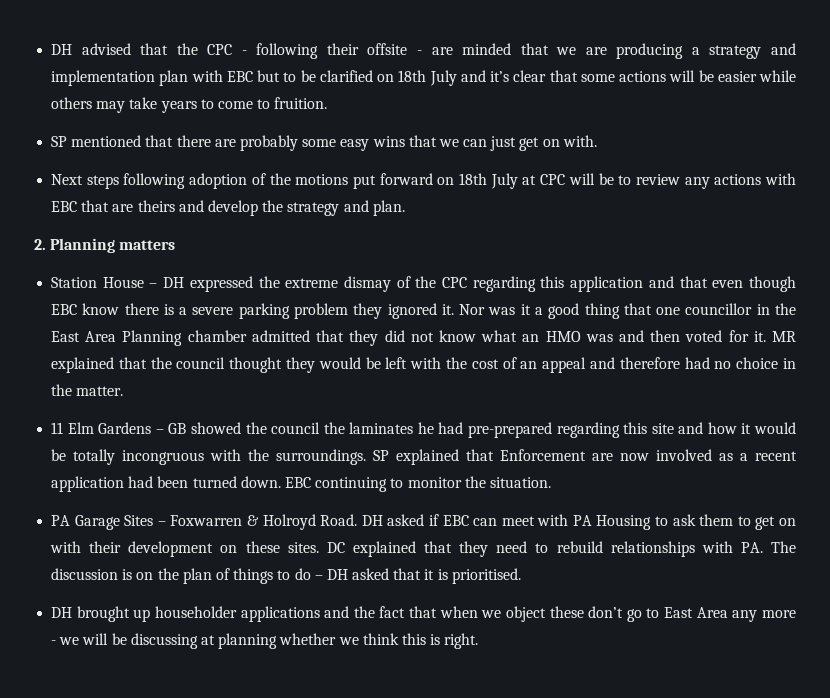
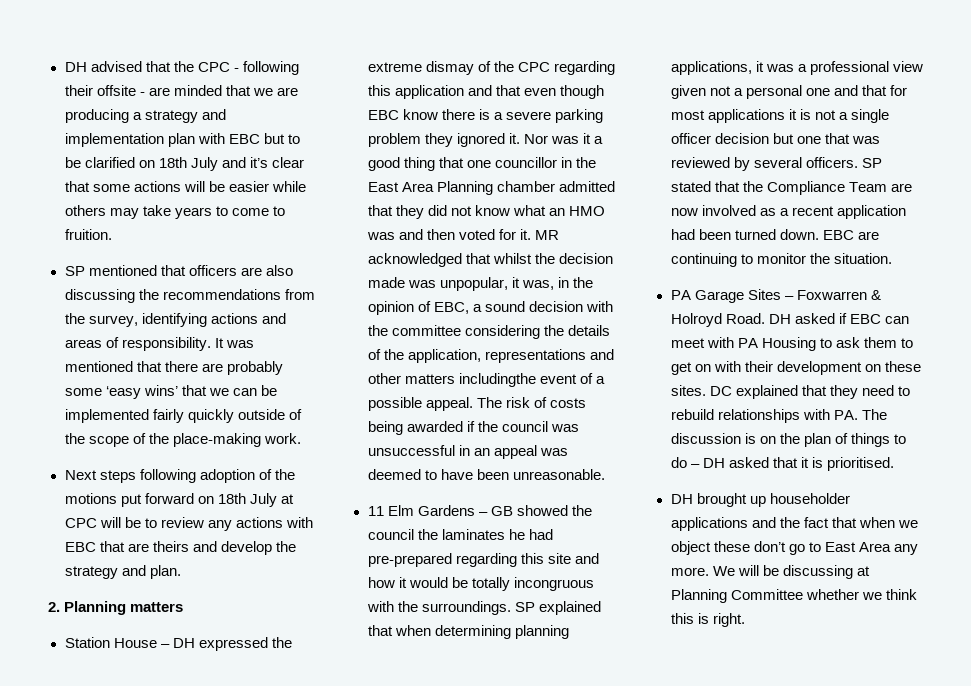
(174, 141) none -> [188,265,293,276] [64,289,315,303] [64,313,286,327] [64,337,254,351] [64,361,162,372] officers are also discussing the recommendations from the survey, identifying actions and areas of responsibility. It was mentioned that
[340,136,405,151] easy wins -> [105,385,178,399] ‘easy wins’
[490,135,597,151] just get on with. -> [260,385,277,396] [64,409,302,423] [64,433,301,447] be implemented fairly quickly outside of the scope of the place-making work.
[51,357,797,373] [51,384,124,396] explained that the council thought they would be left with the cost of an appeal and therefore had no choice in the matter. -> [367,253,613,267] [367,277,593,291] [367,301,613,315] [367,325,610,339] [367,349,614,363] [367,373,605,387] [367,397,586,411] [367,421,579,435] [367,445,568,459] [367,469,605,480] acknowledged that whilst the decision made was unpopular, it was, in the opinion of EBC, a sound decision with the committee considering the details of the application, representations and other matters includingthe event of a possible appeal. The risk of costs being awarded if the council was unsuccessful in an appeal was deemed to have been unreasonable.
[500,449,587,461] Enforcement -> [394,625,569,639] [670,61,923,75] [670,85,907,99] [670,109,889,123] [670,133,880,144] [670,157,882,171] [670,181,887,195] when determining planning applications, it was a professional view given not a personal one and that for most applications it is not a single officer decision but one that was reviewed by several officers. SP stated that the Compliance Team
(311, 482) none -> [857,231,879,240] are
[761,610,796,618] [51,637,80,645] more - we -> [670,566,735,576] more. We
[218,633,278,649] planning -> [670,589,803,603] Planning Committee

